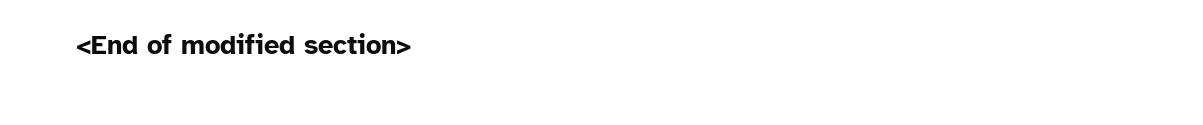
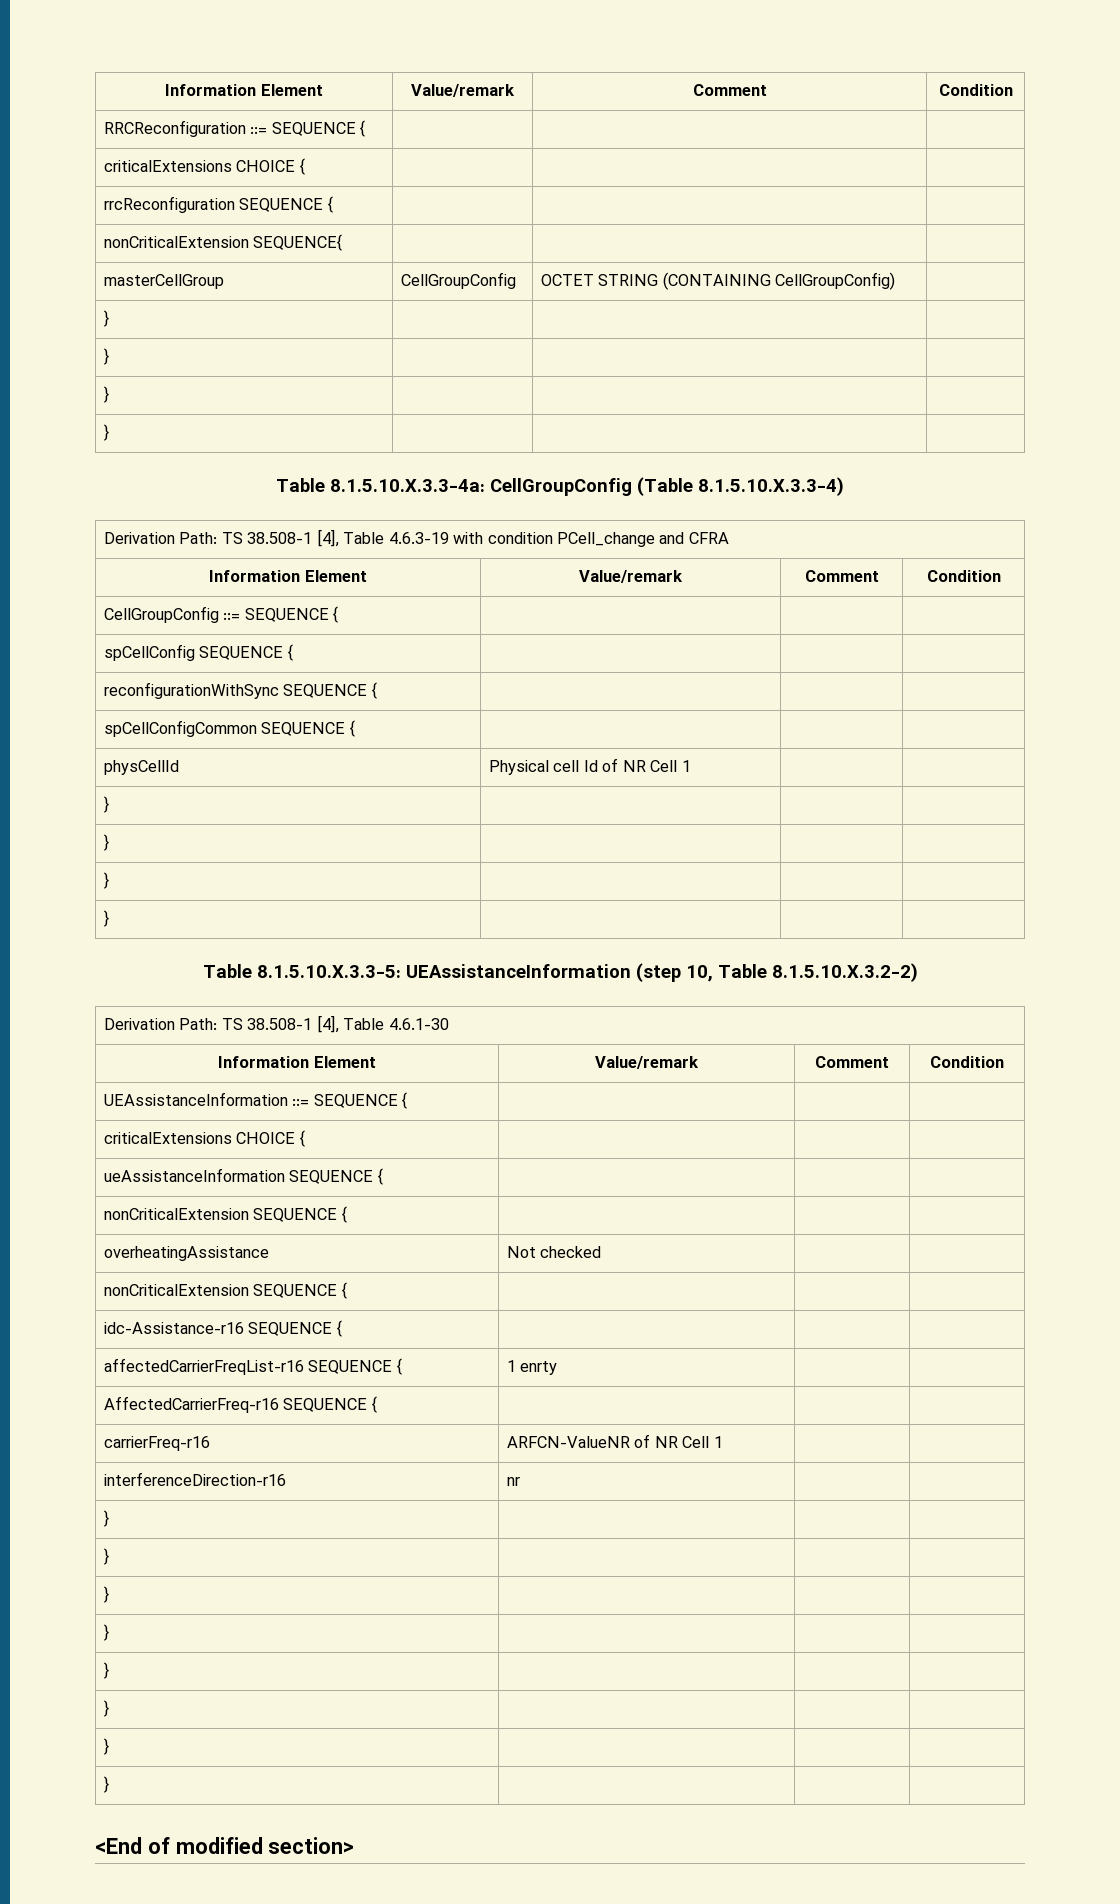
(76, 45) none -> [165,84,323,96] [411,84,515,97] [692,84,767,96] [938,84,1013,96] [103,120,366,137] [103,158,305,175] [103,196,333,213] [103,234,343,251] [103,274,224,289] [400,272,516,289] [540,272,896,290] [102,310,109,327] [102,348,109,365] [102,386,109,403] [102,424,109,441] [276,477,844,496] [103,529,729,547] [209,570,367,582] [579,570,683,583] [804,570,879,582] [926,570,1001,582] [103,606,339,623] [103,644,293,661] [103,682,377,699] [103,720,355,737] [103,760,179,775] [488,758,691,775] [102,796,109,813] [102,834,109,851] [102,872,109,889] [102,910,109,927] [202,963,918,982] [103,1015,449,1033] [218,1056,376,1068] [595,1056,699,1069] [815,1056,889,1068] [930,1056,1004,1068] [103,1092,408,1109] [103,1130,305,1147] [103,1168,383,1185] [103,1206,347,1223] [103,1246,269,1261] [506,1246,602,1258] [103,1282,347,1299] [103,1320,342,1337] [103,1358,402,1375] [506,1360,558,1375] [103,1396,377,1413] [103,1436,210,1451] [506,1434,723,1448] [103,1472,286,1486] [506,1477,520,1486] [102,1510,109,1527] [102,1548,109,1565] [102,1586,109,1603] [102,1624,109,1641] [102,1662,109,1679] [102,1700,109,1717] [102,1738,109,1755] [102,1776,109,1793] Information Element | Value/remark | Comment | Condition // RRCReconfiguration ::= SEQUENCE { | | | // criticalExtensions CHOICE { | | | // rrcReconfiguration SEQUENCE { | | | // nonCriticalExtension SEQUENCE{ | | | // masterCellGroup | CellGroupConfig | OCTET STRING (CONTAINING CellGroupConfig) | // } | | | // } | | | // } | | | // } | | | // Table 8.1.5.10.X.3.3-4a: CellGroupConfig (Table 8.1.5.10.X.3.3-4) // Derivation Path: TS 38.508-1 [4], Table 4.6.3-19 with condition PCell_change and CFRA // Information Element | Value/remark | Comment | Condition // CellGroupConfig ::= SEQUENCE { | | | // spCellConfig SEQUENCE { | | | // reconfigurationWithSync SEQUENCE { | | | // spCellConfigCommon SEQUENCE { | | | // physCellId | Physical cell Id of NR Cell 1 | | // } | | | // } | | | // } | | | // } | | | // Table 8.1.5.10.X.3.3-5: UEAssistanceInformation (step 10, Table 8.1.5.10.X.3.2-2) // Derivation Path: TS 38.508-1 [4], Table 4.6.1-30 // Information Element | Value/remark | Comment | Condition // UEAssistanceInformation ::= SEQUENCE { | | | // criticalExtensions CHOICE { | | | // ueAssistanceInformation SEQUENCE { | | | // nonCriticalExtension SEQUENCE { | | | // overheatingAssistance | Not checked | | // nonCriticalExtension SEQUENCE { | | | // idc-Assistance-r16 SEQUENCE { | | | // affectedCarrierFreqList-r16 SEQUENCE { | 1 enrty | | // AffectedCarrierFreq-r16 SEQUENCE { | | | // carrierFreq-r16 | ARFCN-ValueNR of NR Cell 1 | | // interferenceDirection-r16 | nr | | // } | | | // } | | | // } | | | // } | | | // } | | | // } | | | // } | | | // } | | | //

